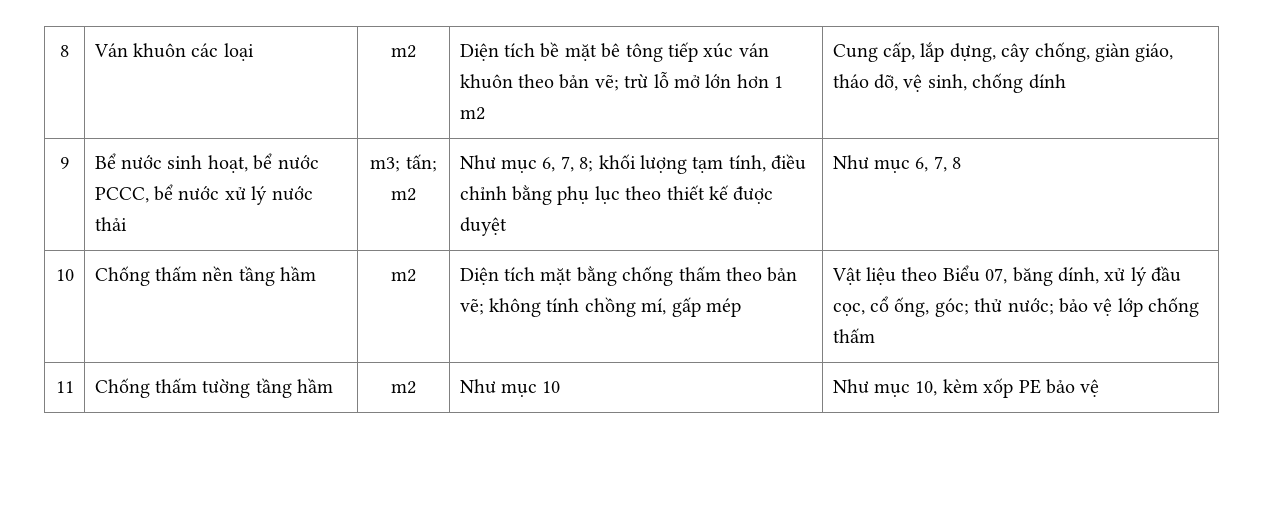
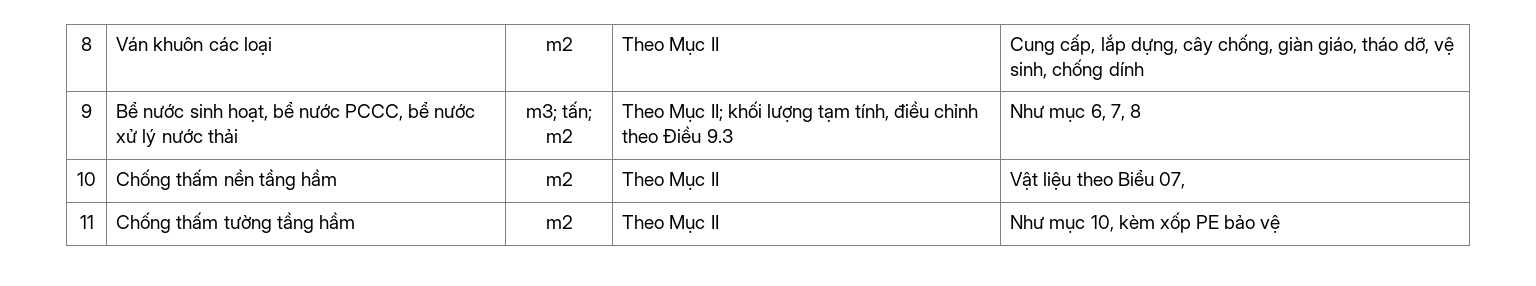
[459,42,769,62] [459,71,784,91] [459,107,485,120] Diện tích bề mặt bê tông tiếp xúc ván khuôn theo bản vẽ; trừ lỗ mở lớn hơn 1 m2 -> [622,37,719,55] Theo Mục II
[459,155,594,173] Như mục 6, 7, 8; -> [622,104,723,122] Theo Mục II;
[511,185,774,205] [459,217,507,236] bằng phụ lục theo thiết kế được duyệt -> [622,126,733,143] theo Điều 9.3
[459,266,798,286] [459,297,741,317] Diện tích mặt bằng chống thấm theo bản vẽ; không tính chồng mí, gấp mép -> [622,172,719,190] Theo Mục II
[1012,266,1182,286] [832,296,1200,317] [832,328,875,343] băng dính, xử lý đầu cọc, cổ ống, góc; thử nước; bảo vệ lớp chống thấm -> (1185, 180) none
[459,379,561,397] Như mục 10 -> [622,215,719,233] Theo Mục II

